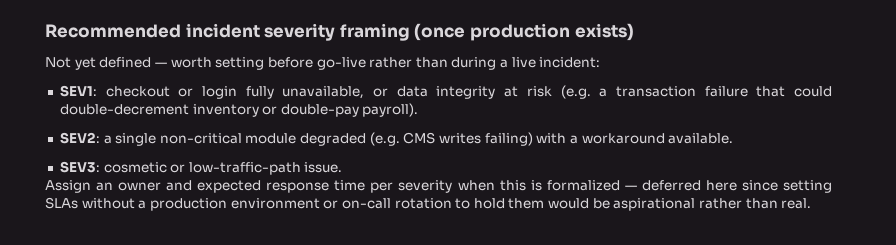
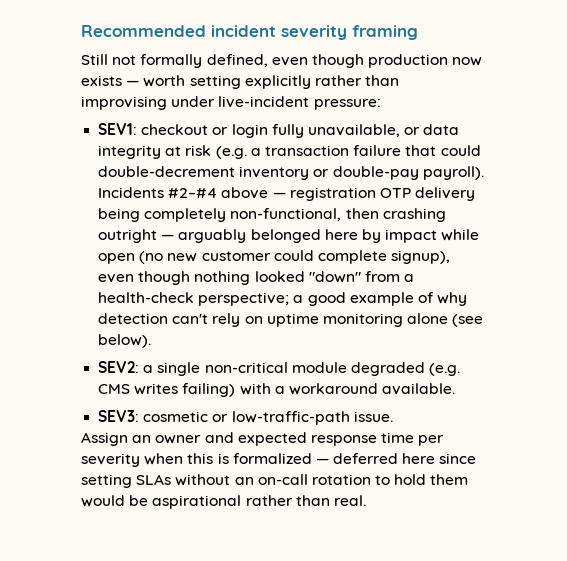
[414,23,634,41] [45,57,601,70] (once production exists) // Not yet defined — worth setting before go-live rather than during a live incident: -> [81,54,483,68] [81,75,400,89] [81,96,381,110] // Still not formally defined, even though production now exists — worth setting explicitly rather than improvising under live-incident pressure:
(419, 110) none -> [98,187,476,201] [98,208,446,222] [98,229,480,243] [98,250,451,264] [98,271,415,285] [98,292,468,306] [98,313,484,327] [98,334,152,348] Incidents #2–#4 above — registration OTP delivery being completely non-functional, then crashing outright — arguably belonged here by impact while open (no new customer could complete signup), even though nothing looked "down" from a health-check perspective; a good example of why detection can't rely on uptime monitoring alone (see below).
[138,198,339,211] a production environment or -> [234,477,254,485] an

